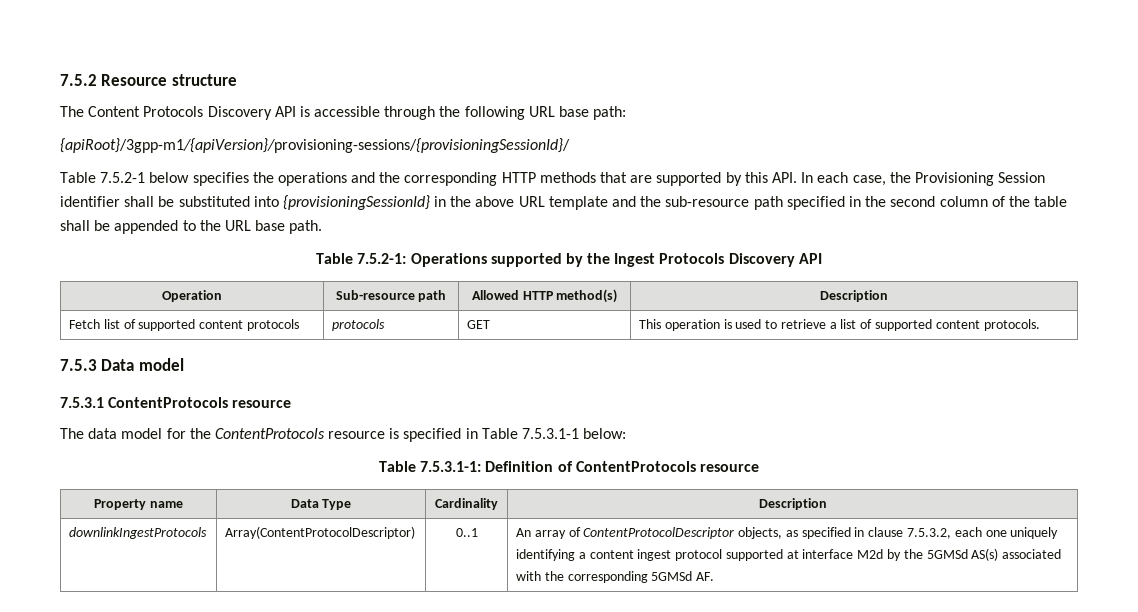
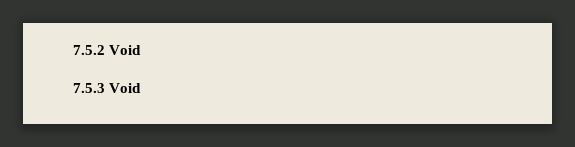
[101,74,237,86] [60,106,627,120] [60,138,570,153] [60,172,1046,186] [60,195,1068,210] [60,220,323,234] [316,253,822,267] [162,290,222,302] [335,290,447,302] [471,289,618,303] [820,290,888,302] [69,319,299,331] [332,319,386,331] [467,320,491,329] [639,319,1040,331] [60,358,184,371] [60,397,292,408] [60,428,627,442] [379,461,759,472] [94,499,183,510] [290,499,352,510] [435,498,498,510] [758,498,827,510] [69,527,208,539] [225,526,416,539] [455,528,478,537] [516,527,1059,539] [516,548,1062,561] [516,571,715,583] Resource structure // The Content Protocols Discovery API is accessible through the following URL base path: // {apiRoot}/3gpp-m1/{apiVersion}/provisioning-sessions/{provisioningSessionId}/ // Table 7.5.2-1 below specifies the operations and the corresponding HTTP methods that are supported by this API. In each case, the Provisioning Session identifier shall be substituted into {provisioningSessionId} in the above URL template and the sub-resource path specified in the second column of the table shall be appended to the URL base path. // Table 7.5.2-1: Operations supported by the Ingest Protocols Discovery API // Operation | Sub-resource path | Allowed HTTP method(s) | Description // Fetch list of supported content protocols | protocols | GET | This operation is used to retrieve a list of supported content protocols. // 7.5.3 Data model // 7.5.3.1 ContentProtocols resource // The data model for the ContentProtocols resource is specified in Table 7.5.3.1-1 below: // Table 7.5.3.1-1: Definition of ContentProtocols resource // Property name | Data Type | Cardinality | Description // downlinkIngestProtocols | Array(ContentProtocolDescriptor) | 0..1 | An array of ContentProtocolDescriptor objects, as specified in clause 7.5.3.2, each one uniquely identifying a content ingest protocol supported at interface M2d by the 5GMSd AS(s) associated with the corresponding 5GMSd AF. -> [109,45,142,55] [73,83,142,93] Void // 7.5.3 Void

